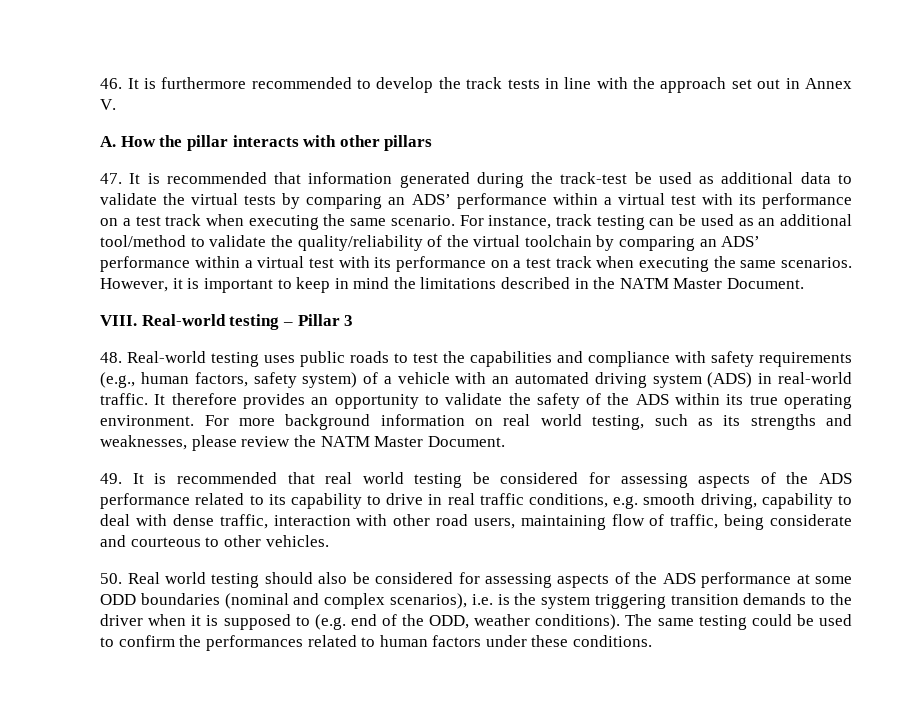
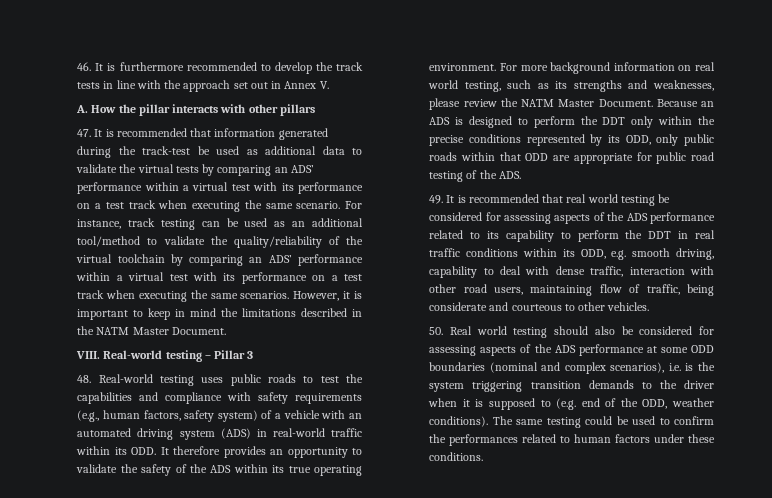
[100,393,149,405] traffic. -> [330,428,362,437] [76,446,157,455] traffic within its ODD.
(505, 441) none -> [656,99,714,107] [429,116,715,128] [429,134,714,146] [429,152,714,164] [429,170,521,182] Because an ADS is designed to perform the DDT only within the precise conditions represented by its ODD, only public roads within that ODD are appropriate for public road testing of the ADS.
[386,493,609,508] drive in real traffic conditions, -> [577,230,715,242] [429,248,606,259] perform the DDT in real traffic conditions within its ODD,

